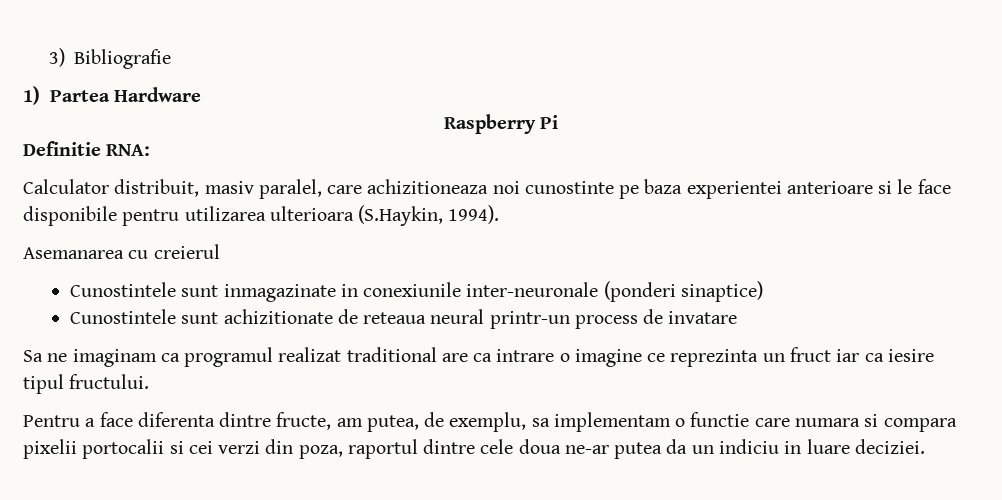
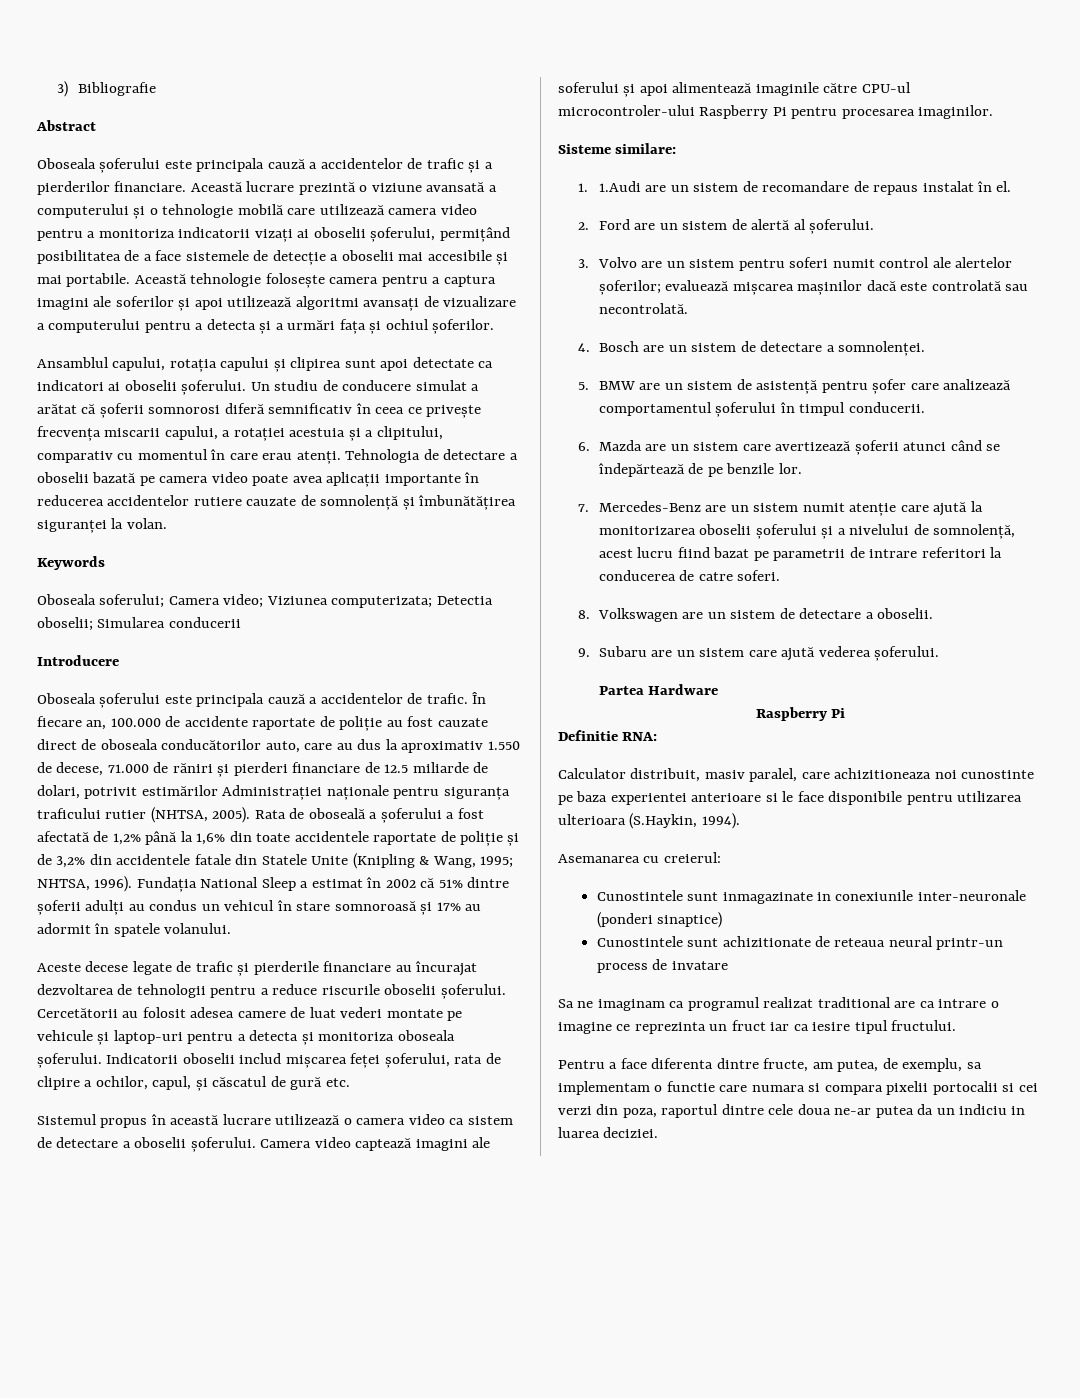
[23,86,40,105] 1) -> [36,120,96,131] [37,158,493,173] [37,181,497,195] [37,204,477,219] [37,227,510,242] [37,250,509,265] [37,273,496,288] [37,296,517,311] [37,319,495,334] [37,357,494,372] [37,380,480,395] [37,403,482,418] [37,426,443,441] [37,449,518,464] [37,472,480,487] [37,495,517,510] [37,518,167,533] [37,556,105,570] [37,594,493,608] [37,617,241,631] [37,655,119,666] [37,692,487,708] [37,716,488,731] [37,739,520,753] [37,762,489,777] [37,785,510,800] [37,807,484,823] [37,831,520,846] [37,853,514,869] [37,876,510,892] [37,900,482,915] [37,923,232,937] [37,961,478,976] [37,984,506,999] [37,1007,463,1021] [37,1030,455,1045] [37,1053,501,1068] [37,1076,350,1091] [37,1114,513,1128] [37,1137,491,1152] [558,82,911,97] [558,105,994,119] [558,143,677,154] [578,181,1012,195] [578,219,875,234] [578,257,1012,271] [598,280,1029,295] [598,303,688,314] [578,341,926,356] [578,379,1011,394] [598,402,925,417] [578,440,1000,455] [598,463,802,477] [578,501,983,516] [598,524,1016,539] [598,547,1002,561] [598,570,781,581] [578,608,934,622] [578,646,940,661] Abstract // Oboseala șoferului este principala cauză a accidentelor de trafic și a pierderilor financiare. Această lucrare prezintă o viziune avansată a computerului și o tehnologie mobilă care utilizează camera video pentru a monitoriza indicatorii vizați ai oboselii șoferului, permițând posibilitatea de a face sistemele de detecție a oboselii mai accesibile și mai portabile. Această tehnologie folosește camera pentru a captura imagini ale soferilor și apoi utilizează algoritmi avansați de vizualizare a computerului pentru a detecta și a urmări fața și ochiul șoferilor. // Ansamblul capului, rotația capului și clipirea sunt apoi detectate ca indicatori ai oboselii șoferului. Un studiu de conducere simulat a arătat că șoferii somnorosi diferă semnificativ în ceea ce privește frecvența miscarii capului, a rotației acestuia și a clipitului, comparativ cu momentul în care erau atenți. Tehnologia de detectare a oboselii bazată pe camera video poate avea aplicații importante în reducerea accidentelor rutiere cauzate de somnolență și îmbunătățirea siguranței la volan. // Keywords // Oboseala soferului; Camera video; Viziunea computerizata; Detectia oboselii; Simularea conducerii // Introducere // Oboseala șoferului este principala cauză a accidentelor de trafic. În fiecare an, 100.000 de accidente raportate de poliție au fost cauzate direct de oboseala conducătorilor auto, care au dus la aproximativ 1.550 de decese, 71.000 de răniri și pierderi financiare de 12.5 miliarde de dolari, potrivit estimărilor Administrației naționale pentru siguranța traficului rutier (NHTSA, 2005). Rata de oboseală a șoferului a fost afectată de 1,2% până la 1,6% din toate accidentele raportate de poliție și de 3,2% din accidentele fatale din Statele Unite (Knipling & Wang, 1995; NHTSA, 1996). Fundația National Sleep a estimat în 2002 că 51% dintre șoferii adulți au condus un vehicul în stare somnoroasă și 17% au adormit în spatele volanului. // Aceste decese legate de trafic și pierderile financiare au încurajat dezvoltarea de tehnologii pentru a reduce riscurile oboselii șoferului. Cercetătorii au folosit adesea camere de luat vederi montate pe vehicule și laptop-uri pentru a detecta și monitoriza oboseala șoferului. Indicatorii oboselii includ mișcarea feței șoferului, rata de clipire a ochilor, capul, și căscatul de gură etc. // Sistemul propus în această lucrare utilizează o camera video ca sistem de detectare a oboselii șoferului. Camera video captează imagini ale soferului și apoi alimentează imaginile către CPU-ul microcontroler-ului Raspberry Pi pentru procesarea imaginilor. // Sisteme similare: // 1. 1.Audi are un sistem de recomandare de repaus instalat în el. // 2. Ford are un sistem de alertă al șoferului. // 3. Volvo are un sistem pentru soferi numit control ale alertelor șoferilor; evaluează mișcarea mașinilor dacă este controlată sau necontrolată. // 4. Bosch are un sistem de detectare a somnolenței. // 5. BMW are un sistem de asistență pentru șofer care analizează comportamentul șoferului în timpul conducerii. // 6. Mazda are un sistem care avertizează șoferii atunci când se îndepărtează de pe benzile lor. // 7. Mercedes-Benz are un sistem numit atenție care ajută la monitorizarea oboselii șoferului și a nivelului de somnolență, acest lucru fiind bazat pe parametrii de intrare referitori la conducerea de catre soferi. // 8. Volkswagen are un sistem de detectare a oboselii. // 9. Subaru are un sistem care ajută vederea șoferului. //
[153,244,220,259] creierul -> [663,852,721,863] creierul:
[806,439,850,454] luare -> [558,1127,600,1138] luarea

